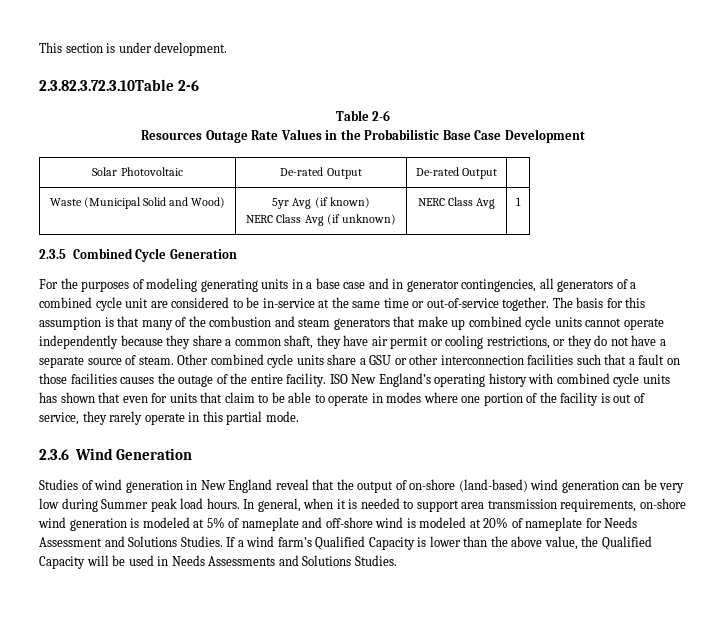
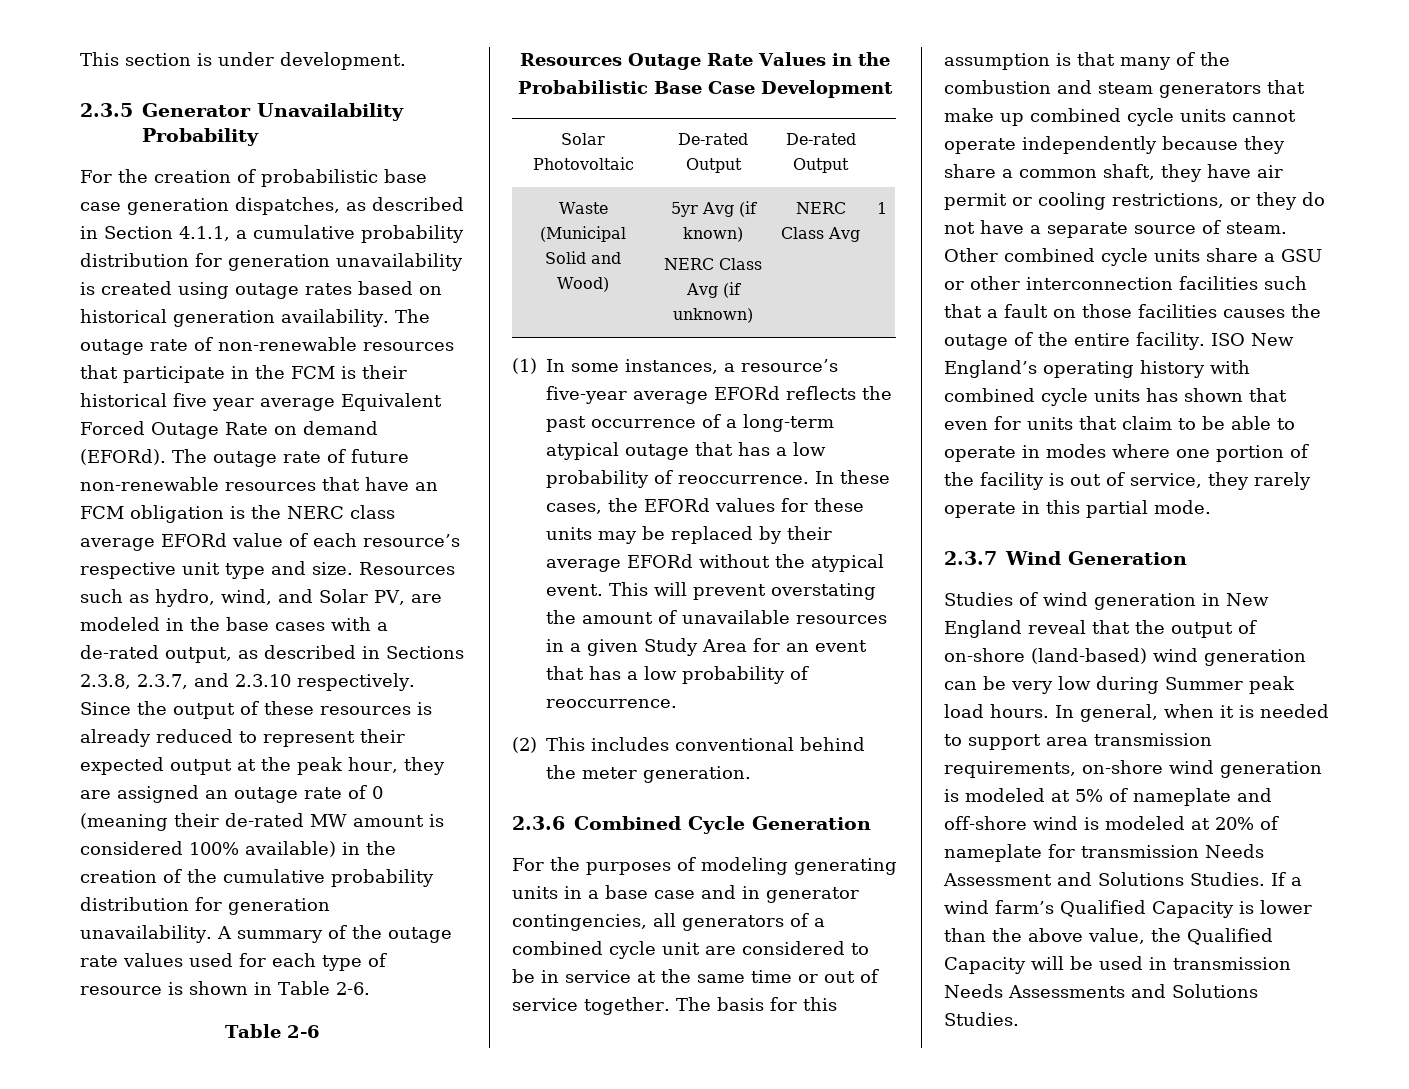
[39,79,199,91] 2.3.82.3.72.3.10Table 2-6 -> [80,103,404,121] [142,128,259,146] [80,169,427,187] [80,197,464,215] [80,225,464,243] [80,253,463,271] [80,281,442,299] [80,309,430,327] [80,337,454,355] [80,365,407,383] [80,393,442,411] [80,421,378,439] [80,449,409,467] [80,477,438,491] [80,505,395,523] [80,533,460,551] [80,561,455,579] [80,589,442,607] [80,617,388,631] [80,645,464,663] [80,673,415,691] [80,701,432,719] [80,729,405,747] [80,757,445,775] [80,785,383,803] [80,813,444,831] [80,841,396,857] [80,869,434,887] [80,897,330,915] [80,925,452,943] [80,953,387,971] [80,981,370,995] 2.3.5 Generator Unavailability Probability // For the creation of probabilistic base case generation dispatches, as described in Section 4.1.1, a cumulative probability distribution for generation unavailability is created using outage rates based on historical generation availability. The outage rate of non-renewable resources that participate in the FCM is their historical five year average Equivalent Forced Outage Rate on demand (EFORd). The outage rate of future non-renewable resources that have an FCM obligation is the NERC class average EFORd value of each resource’s respective unit type and size. Resources such as hydro, wind, and Solar PV, are modeled in the base cases with a de-rated output, as described in Sections 2.3.8, 2.3.7, and 2.3.10 respectively. Since the output of these resources is already reduced to represent their expected output at the peak hour, they are assigned an outage rate of 0 (meaning their de-rated MW amount is considered 100% available) in the creation of the cumulative probability distribution for generation unavailability. A summary of the outage rate values used for each type of resource is shown in Table 2-6.
[39,249,66,259] 2.3.5 -> [512,358,839,374] [546,386,893,404] [546,414,835,432] [546,442,827,460] [546,470,891,488] [546,498,865,514] [546,526,833,544] [546,554,885,572] [546,582,877,600] [546,610,888,624] [546,638,868,656] [546,666,810,684] [546,699,678,708] [512,737,866,753] [546,765,752,783] [512,816,565,830] (1) In some instances, a resource’s five-year average EFORd reflects the past occurrence of a long-term atypical outage that has a low probability of reoccurrence. In these cases, the EFORd values for these units may be replaced by their average EFORd without the atypical event. This will prevent overstating the amount of unavailable resources in a given Study Area for an event that has a low probability of reoccurrence. // (2) This includes conventional behind the meter generation. // 2.3.6
[262,298,315,308] in-service -> [541,970,631,983] in service
[426,298,499,308] out-of-service -> [824,969,879,983] [512,998,578,1011] out of service
[39,449,69,460] 2.3.6 -> [944,551,997,565] 2.3.7
(602, 523) none -> [1081,845,1199,858] transmission
(169, 561) none -> [1173,957,1291,970] transmission

